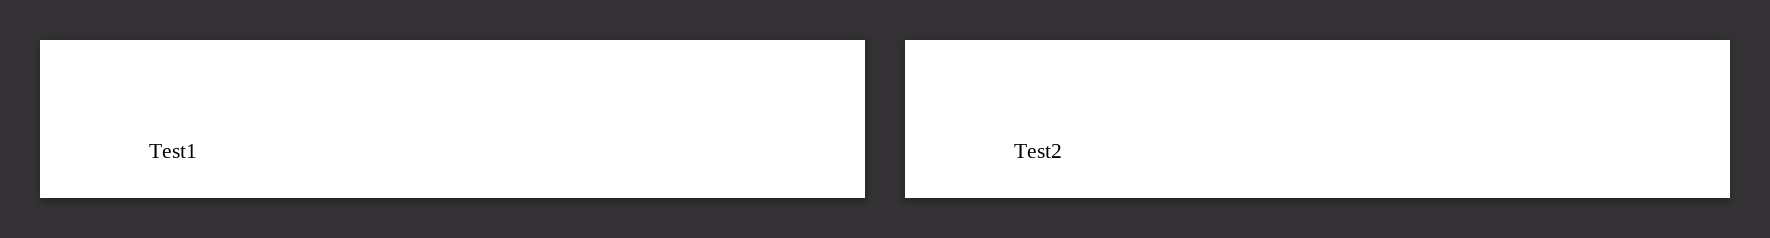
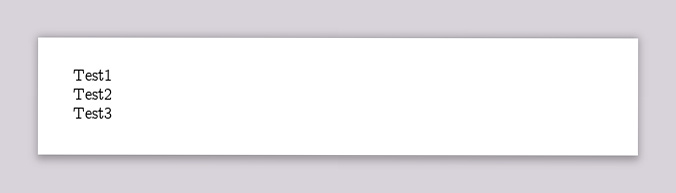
(1062, 151) none -> [72,107,112,119] // Test3

